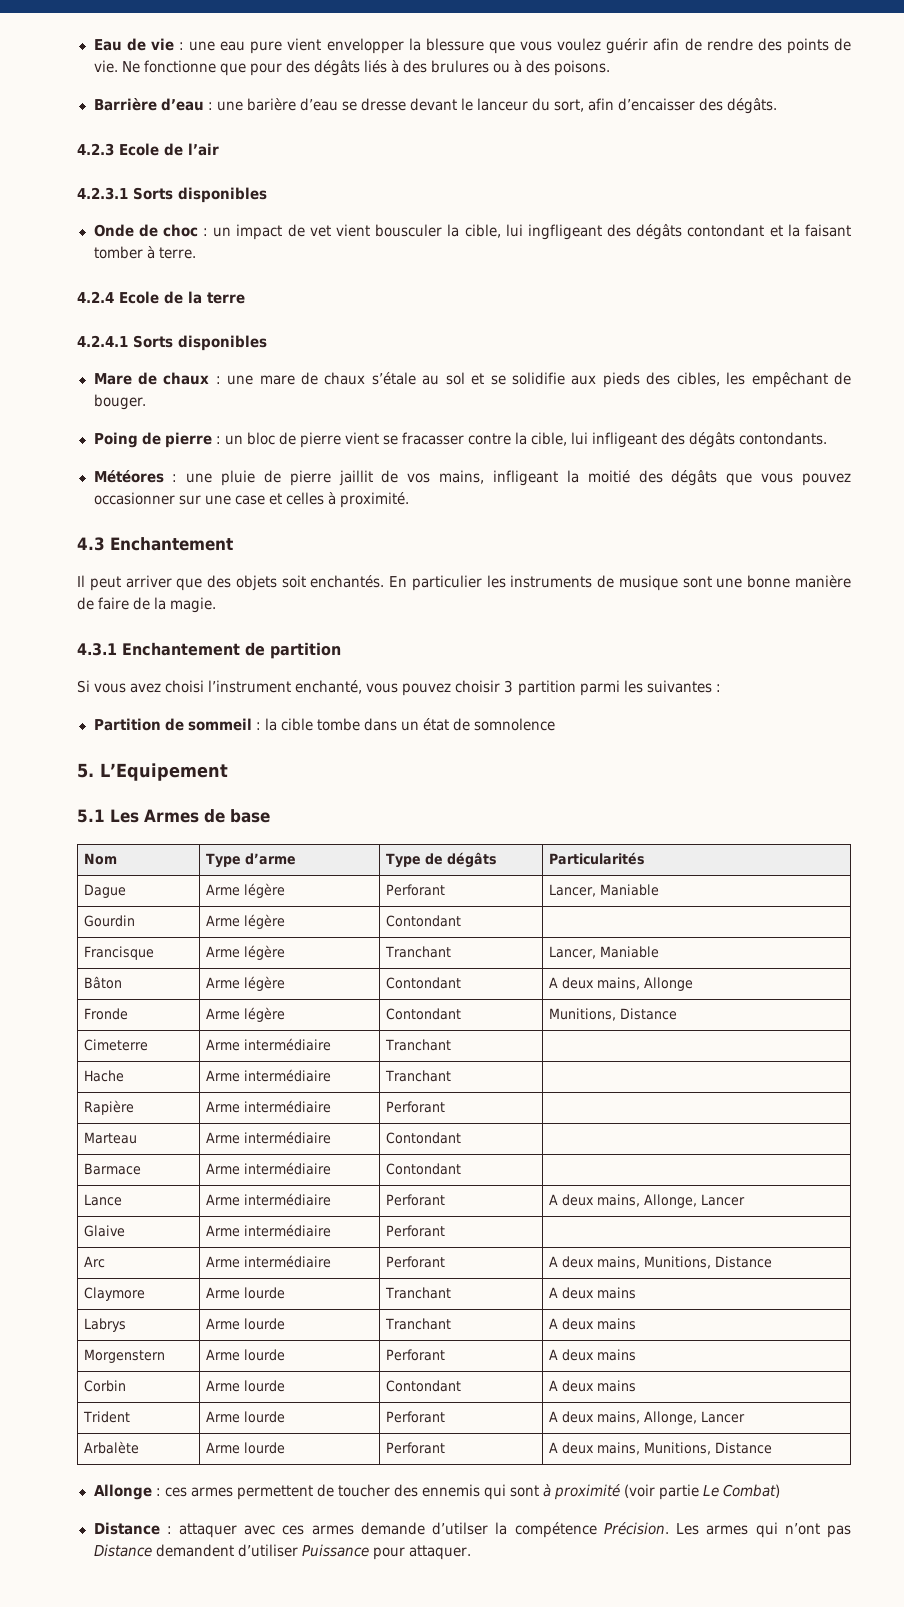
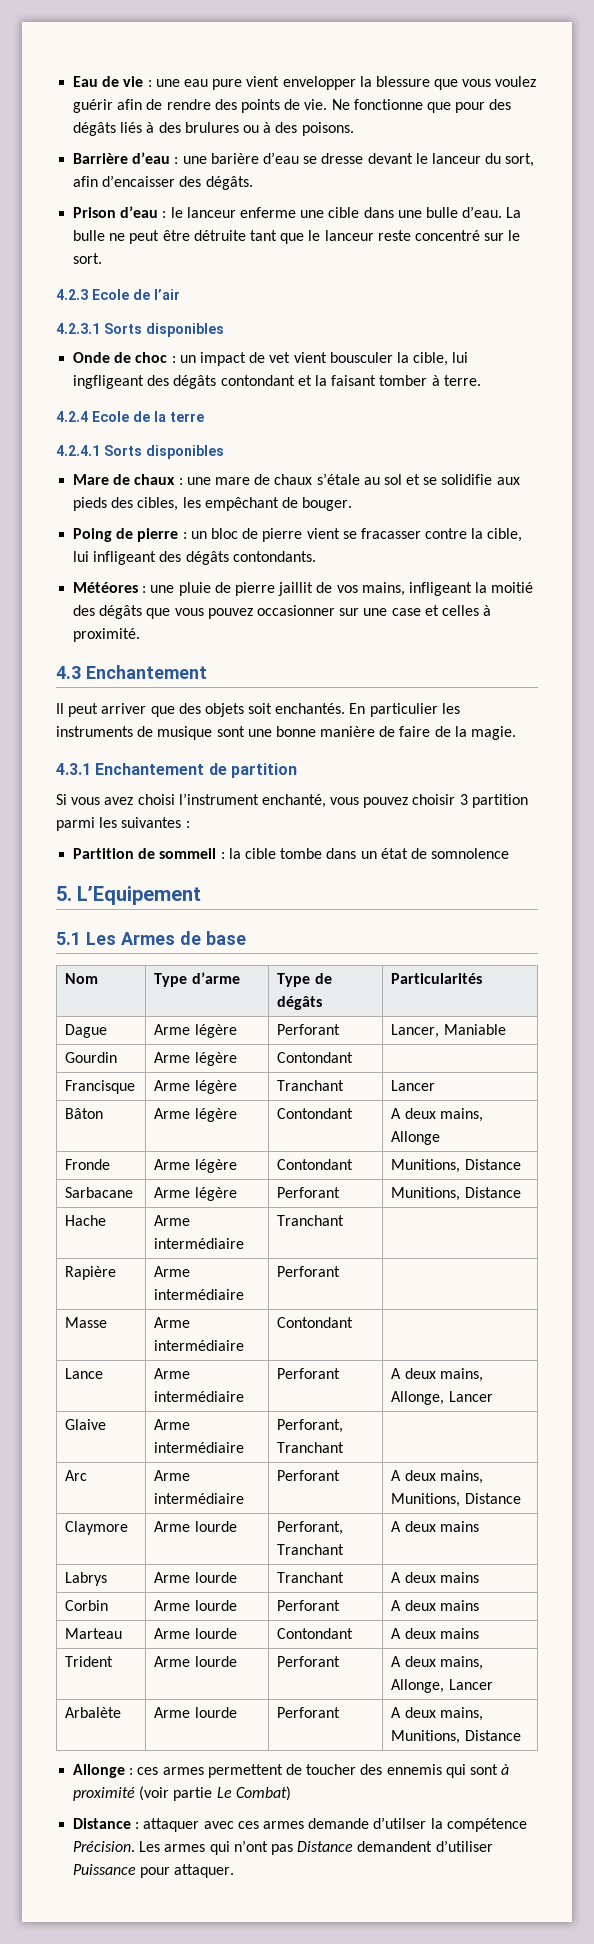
(778, 106) none -> [73,206,522,218] [73,230,521,244] [73,253,103,264] // Prison d’eau : le lanceur enferme une cible dans une bulle d’eau. La bulle ne peut être détruite tant que le lanceur reste concentré sur le sort.
[549,946,660,959] Lancer, Maniable -> [391,1080,436,1091] Lancer
[84,1039,149,1051] [206,1038,332,1051] [385,1039,452,1051] Cimeterre | Arme intermédiaire | Tranchant | -> [65,1187,134,1198] [154,1187,237,1201] [277,1187,341,1198] [391,1187,521,1201] Sarbacane | Arme légère | Perforant | Munitions, Distance
[84,1132,138,1144] [206,1131,332,1144] [386,1132,462,1144] [84,1163,142,1175] Marteau | Arme intermédiaire | Contondant | // Barmace -> [65,1317,108,1328] Masse
[386,1225,446,1237] Perforant -> [277,1419,344,1433] [277,1442,345,1453] Perforant, Tranchant
(286, 1293) none -> [277,1521,344,1535] Perforant,
[84,1349,166,1363] Morgenstern -> [65,1600,109,1611] Corbin
[84,1380,127,1392] Corbin -> [65,1628,123,1639] Marteau

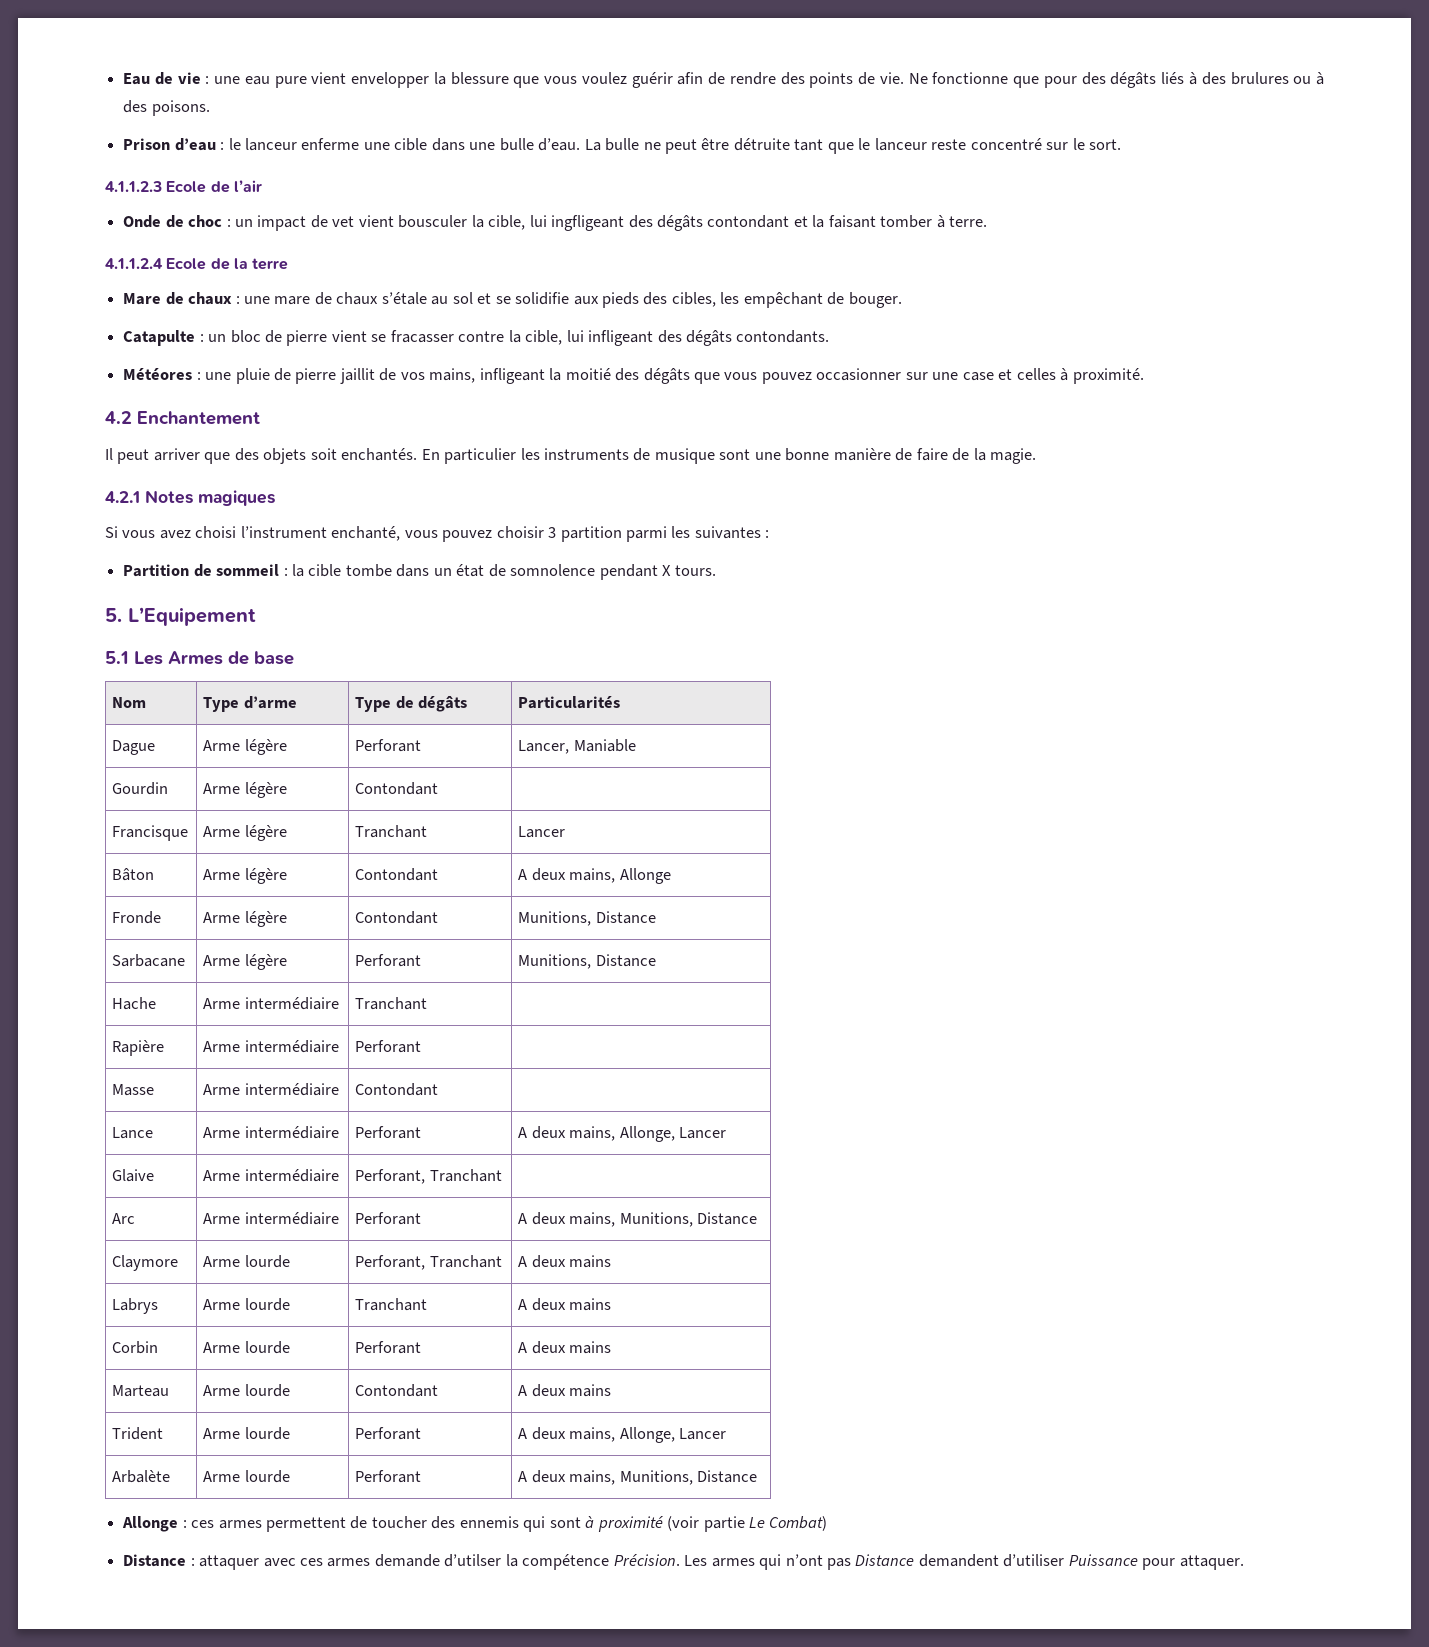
[73,152,535,167] [73,175,253,190] // Barrière d’eau : une barière d’eau se dresse devant le lanceur du sort, afin d’encaisser des dégâts. -> (210, 108) none
[56,289,88,300] 4.2.3 -> [105,181,162,192] 4.1.1.2.3
[56,323,224,337] // 4.2.3.1 Sorts disponibles -> (262, 186) none
[56,411,88,422] 4.2.4 -> [105,258,163,269] 4.1.1.2.4
[56,445,224,459] // 4.2.4.1 Sorts disponibles -> (289, 264) none
[73,528,179,542] Poing de pierre -> [123,330,196,346] Catapulte
[56,666,81,679] 4.3 -> [105,411,132,424] 4.2
[56,763,297,778] 4.3.1 Enchantement de partition -> [105,490,275,506] 4.2.1 Notes magiques
(510, 853) none -> [599,564,716,580] pendant X tours.

